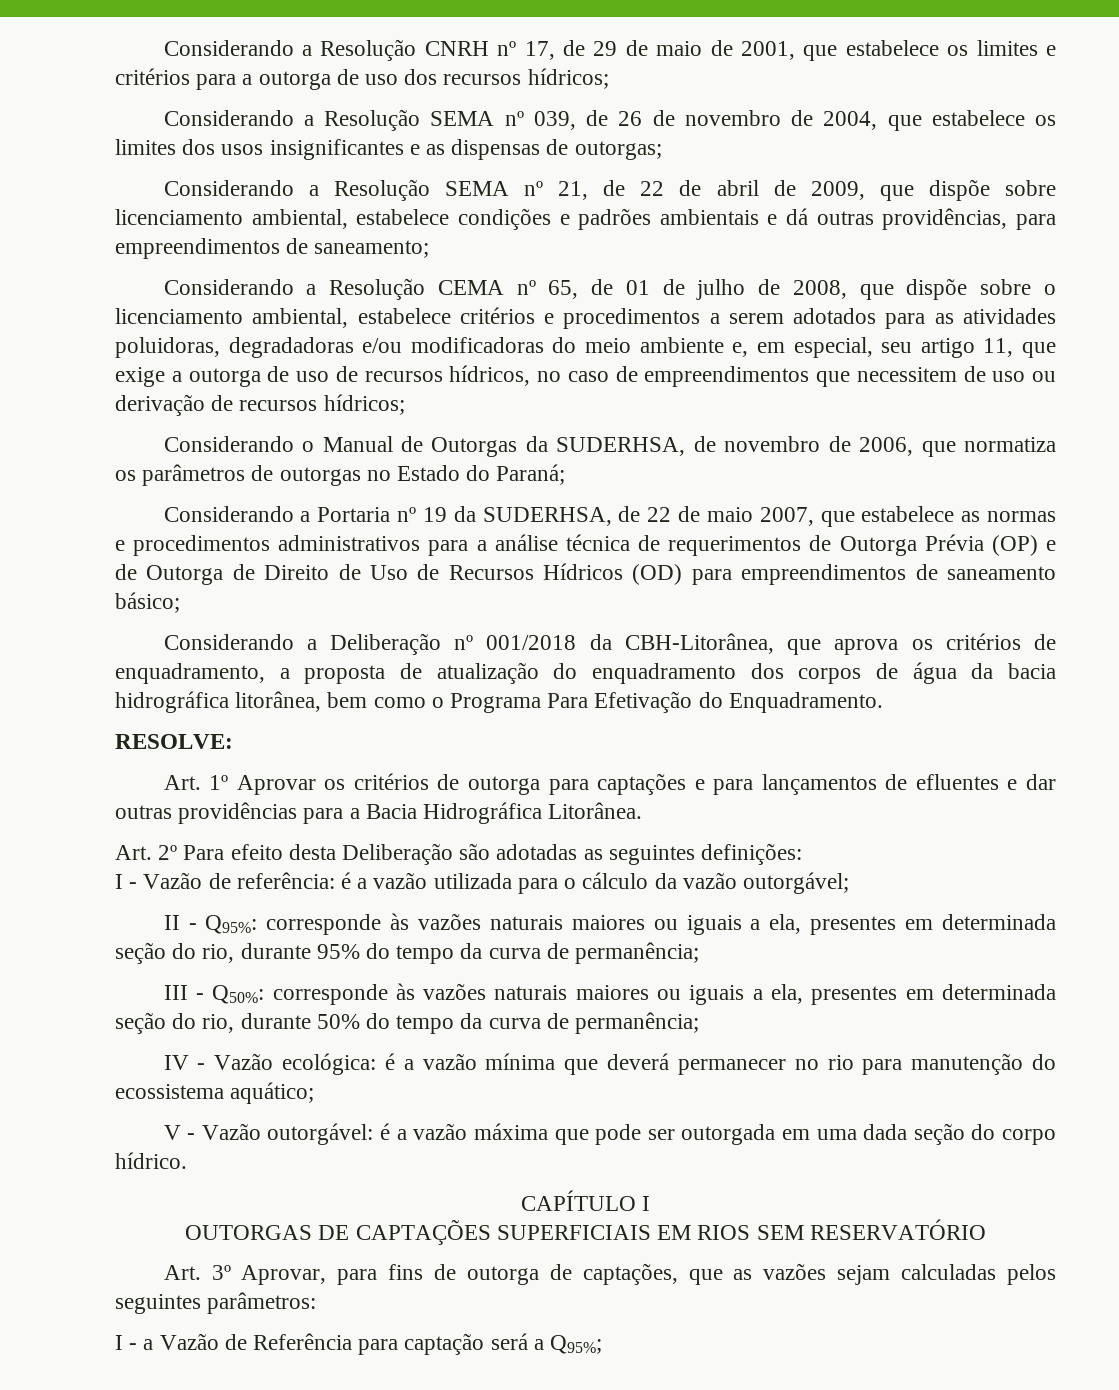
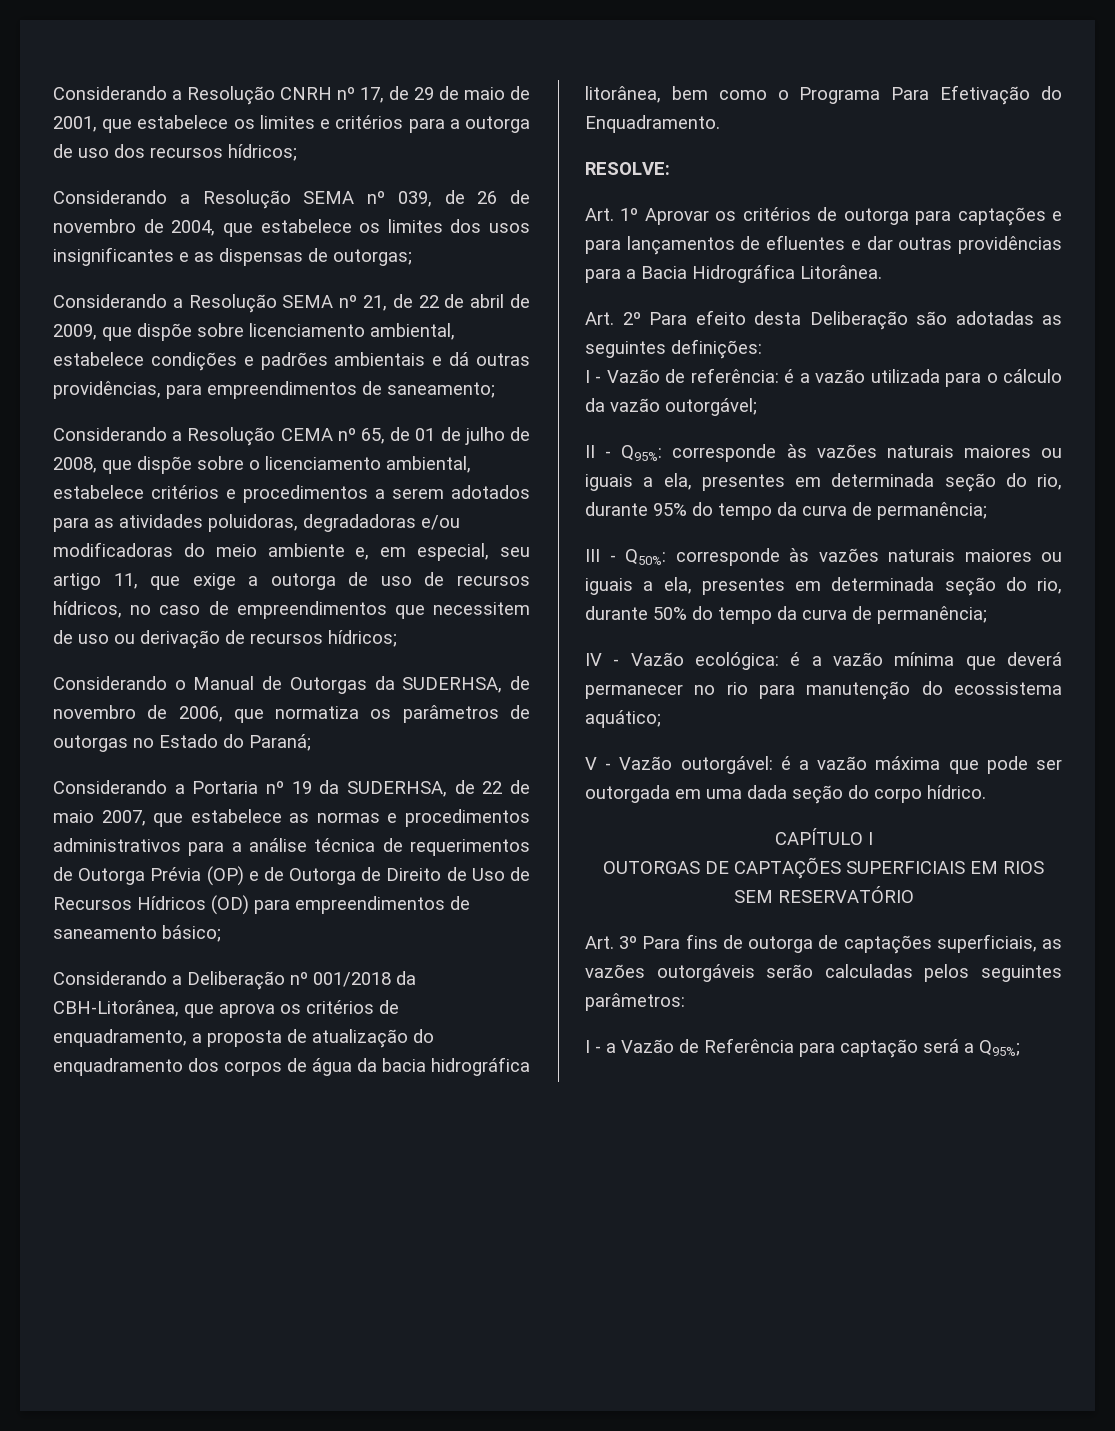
[241,1265,378,1285] Aprovar, para -> [642,936,681,949] Para
[582,1263,891,1285] captações, que as vazões sejam -> [843,934,1062,954] [585,964,814,982] captações superficiais, as vazões outorgáveis serão

